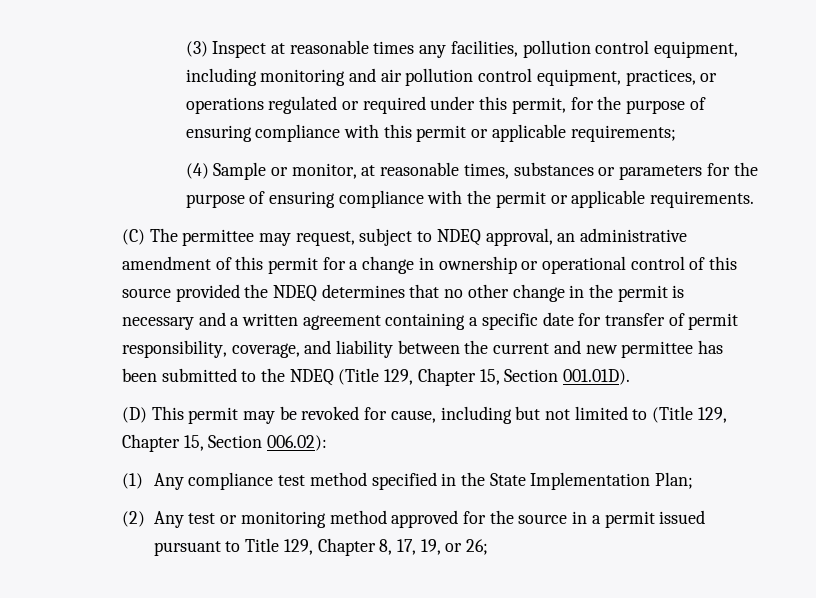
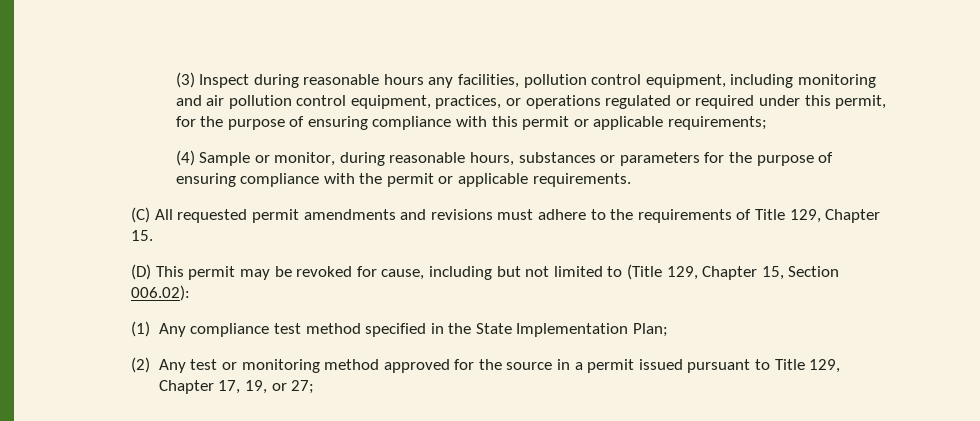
[270,40,415,54] at reasonable times -> [253,74,424,88] during reasonable hours
[361,162,509,179] at reasonable times, -> [339,152,515,166] during reasonable hours,
[149,228,688,246] [121,256,738,274] [121,284,685,302] [121,312,739,330] [121,340,724,358] [121,368,631,386] The permittee may request, subject to NDEQ approval, an administrative amendment of this permit for a change in ownership or operational control of this source provided the NDEQ determines that no other change in the permit is necessary and a written agreement containing a specific date for transfer of permit responsibility, coverage, and liability between the current and new permittee has been submitted to the NDEQ (Title 129, Chapter 15, Section 001.01D). -> [154,209,881,223] [131,230,154,241] All requested permit amendments and revisions must adhere to the requirements of Title 129, Chapter 15.
[379,539,393,555] 8, -> (214, 387) none
[466,539,489,555] 26; -> [291,380,315,394] 27;

